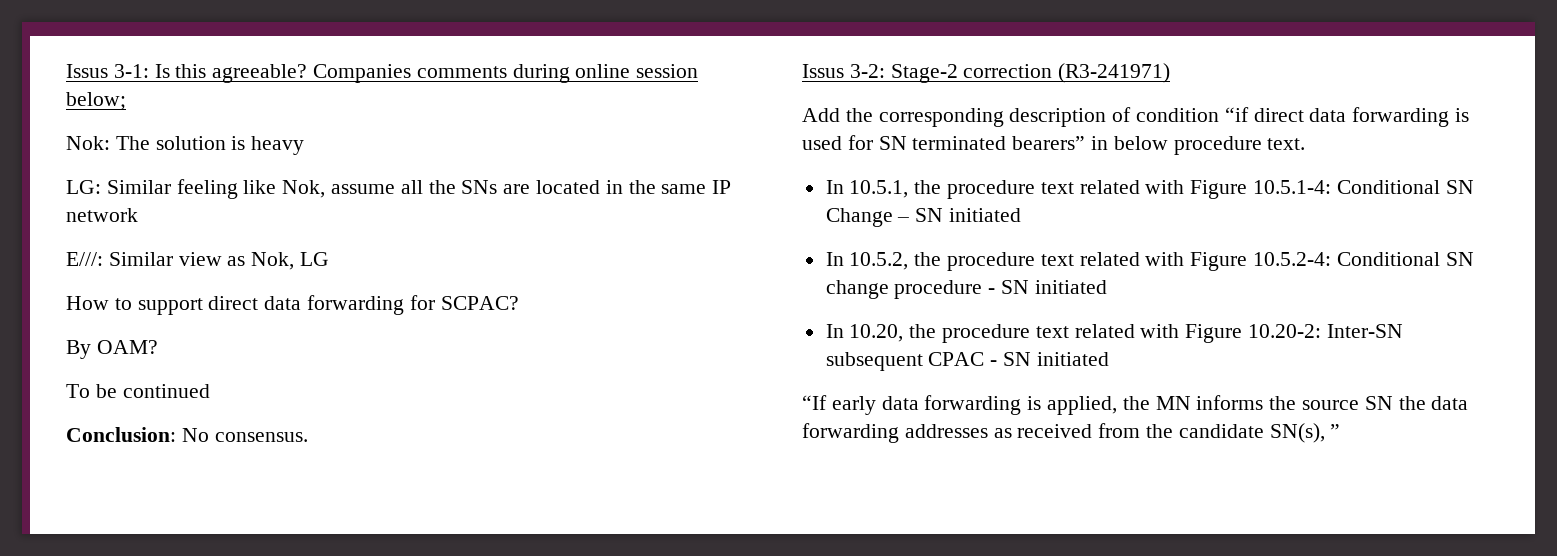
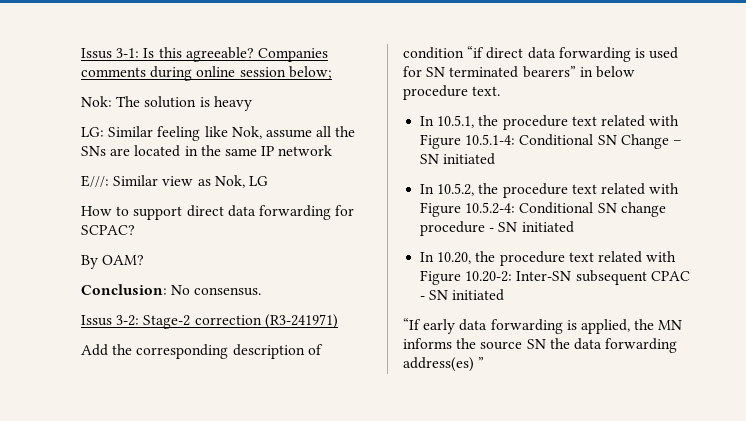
[66,384,210,398] // To be continued -> (145, 260) none
[904,423,1325,443] addresses as received from the candidate SN(s), -> [403,357,474,372] address(es)

